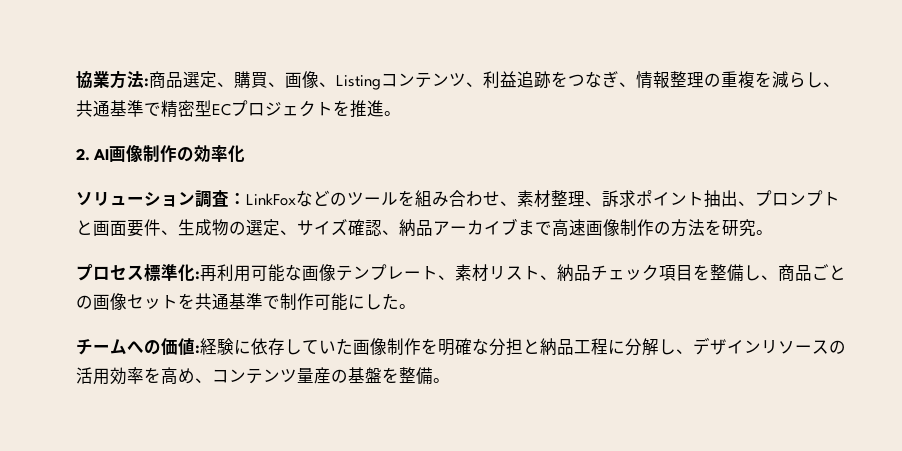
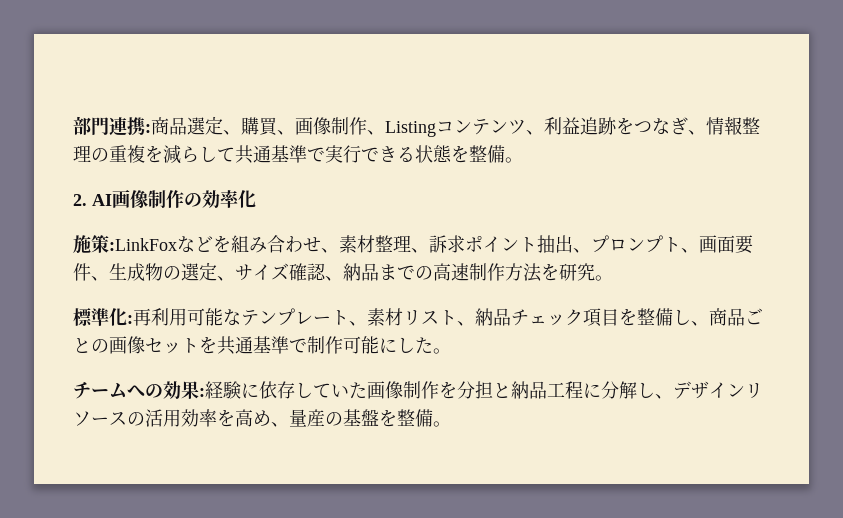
[76,70,144,89] 協業方法 -> [73,116,145,136] 部門連携
(319, 79) none -> [331,117,367,135] 制作
[823,82,840,87] [76,100,384,118] 、共通基準で精密型ECプロジェクトを推進 -> [217,145,505,164] て共通基準で実行できる状態を整備
[76,190,398,208] ソリューション調査：LinkFoxなどのツール -> [73,235,213,254] 施策:LinkFoxなど
[76,220,93,235] と -> [681,248,699,253] 、
[433,218,671,237] アーカイブまで高速画像制作の -> [379,263,505,281] までの高速制作
[76,264,144,281] プロセス -> (613, 278) none
[302,264,336,281] 画像 -> (241, 317) none
[161,338,195,355] 価値 -> [163,381,199,399] 効果
[438,338,489,356] 明確な -> (457, 390) none
[212,368,297,384] コンテンツ -> (289, 424) none

